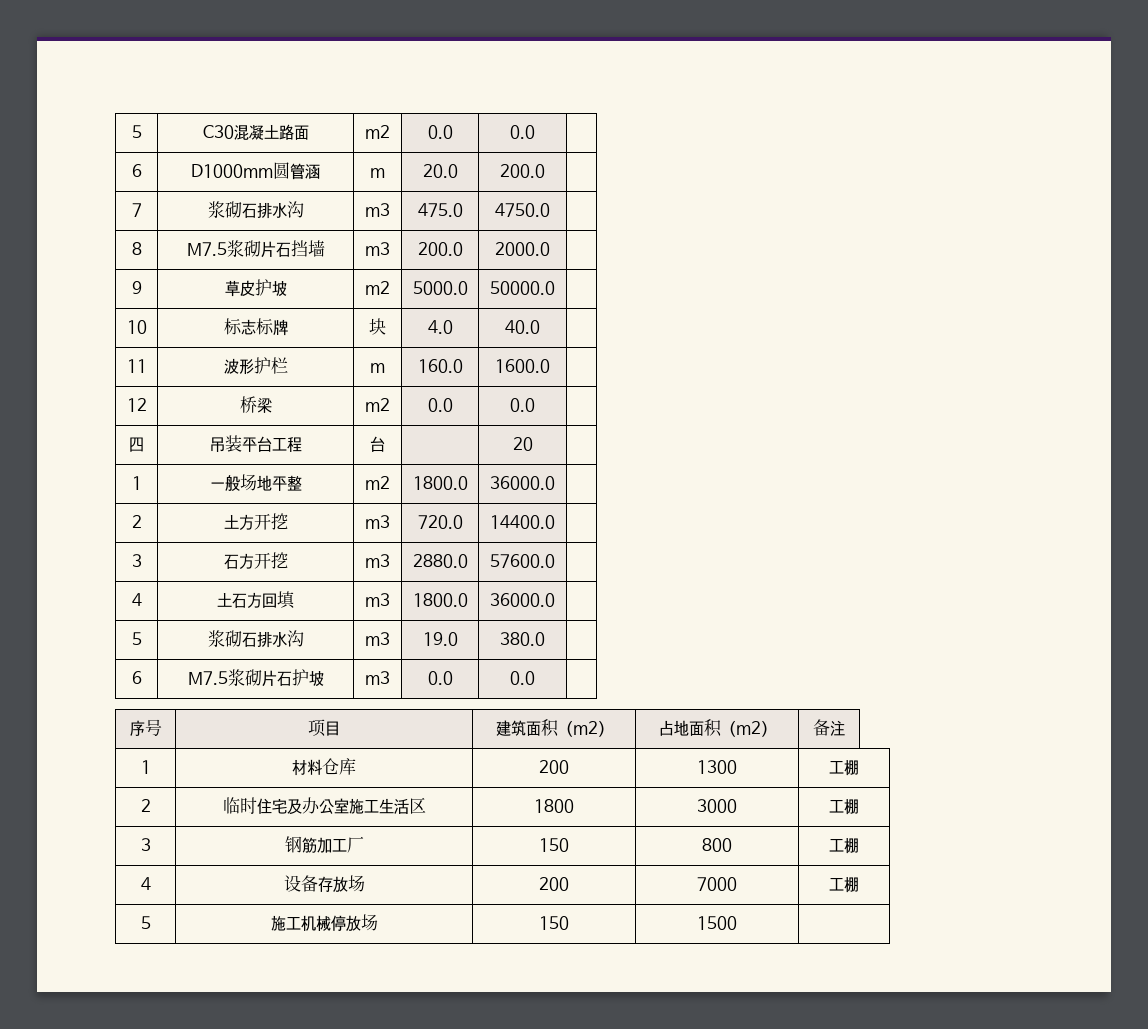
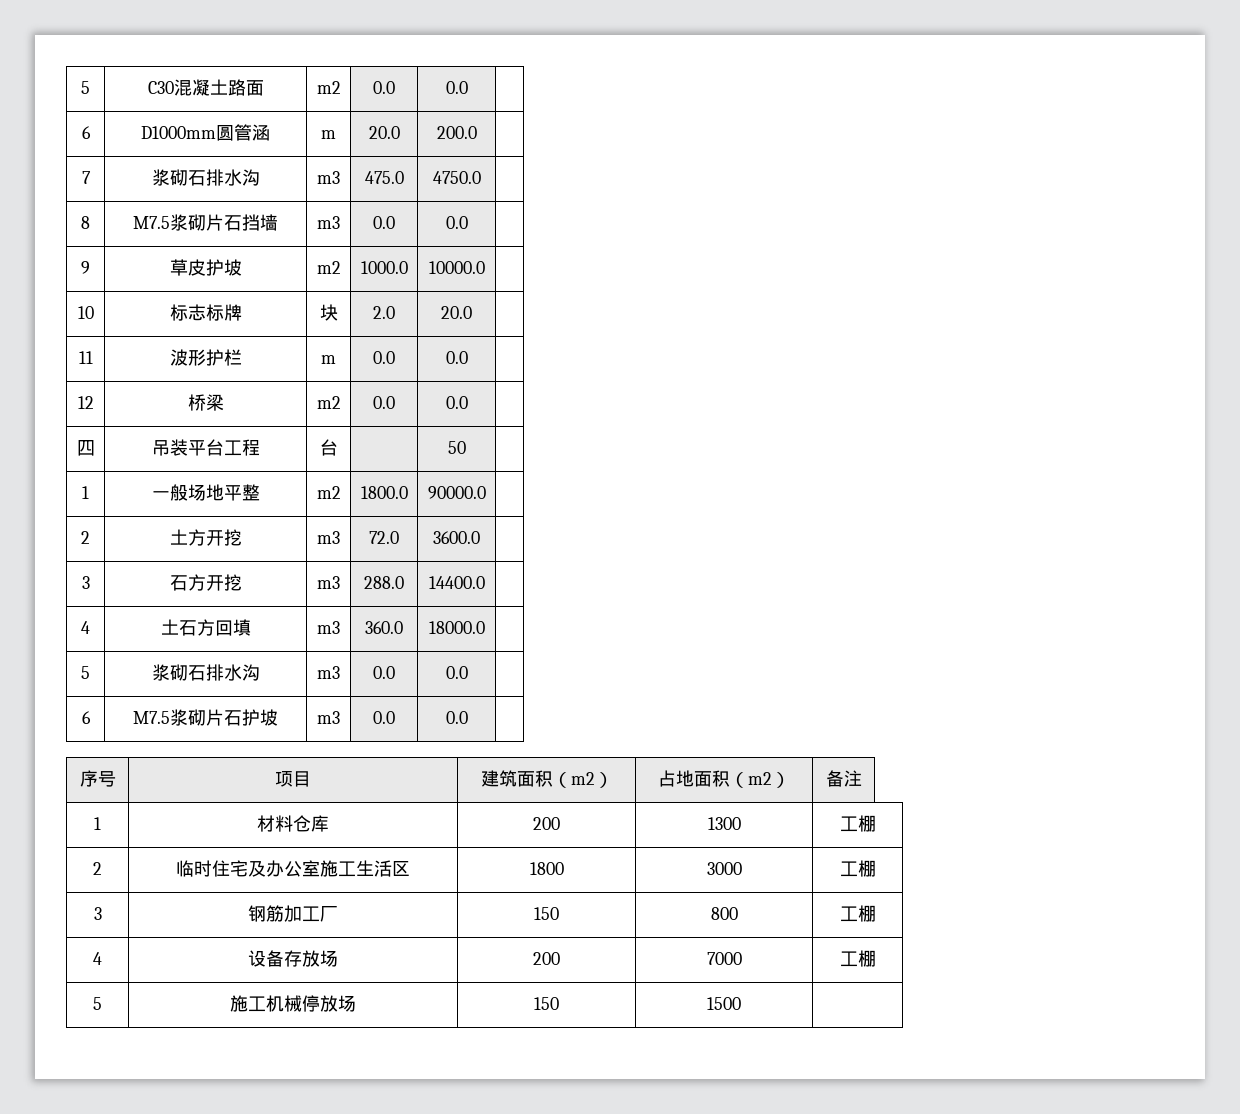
[417,242,463,256] [495,242,550,256] 200.0 | 2000.0 -> [373,216,395,229] [445,216,468,229] 0.0 | 0.0
[412,281,468,295] [490,281,555,295] 5000.0 | 50000.0 -> [360,261,408,274] [428,261,485,274] 1000.0 | 10000.0
[427,320,453,334] [505,320,540,334] 4.0 | 40.0 -> [373,306,395,319] [441,306,472,319] 2.0 | 20.0
[417,359,463,373] [495,359,550,373] 160.0 | 1600.0 -> [373,351,395,364] [445,351,468,364] 0.0 | 0.0
[512,437,533,451] 20 -> [447,441,466,454] 50
[490,476,555,490] 36000.0 -> [427,486,486,499] 90000.0
[417,515,463,529] [490,515,555,529] 720.0 | 14400.0 -> [369,531,399,544] [433,531,480,544] 72.0 | 3600.0
[412,554,468,568] [490,554,555,568] 2880.0 | 57600.0 -> [364,576,404,589] [428,576,485,589] 288.0 | 14400.0
[412,593,468,607] [490,593,555,607] 1800.0 | 36000.0 -> [365,621,403,634] [428,621,485,634] 360.0 | 18000.0
[422,632,458,646] [500,632,545,646] 19.0 | 380.0 -> [373,666,395,679] [445,666,468,679] 0.0 | 0.0

